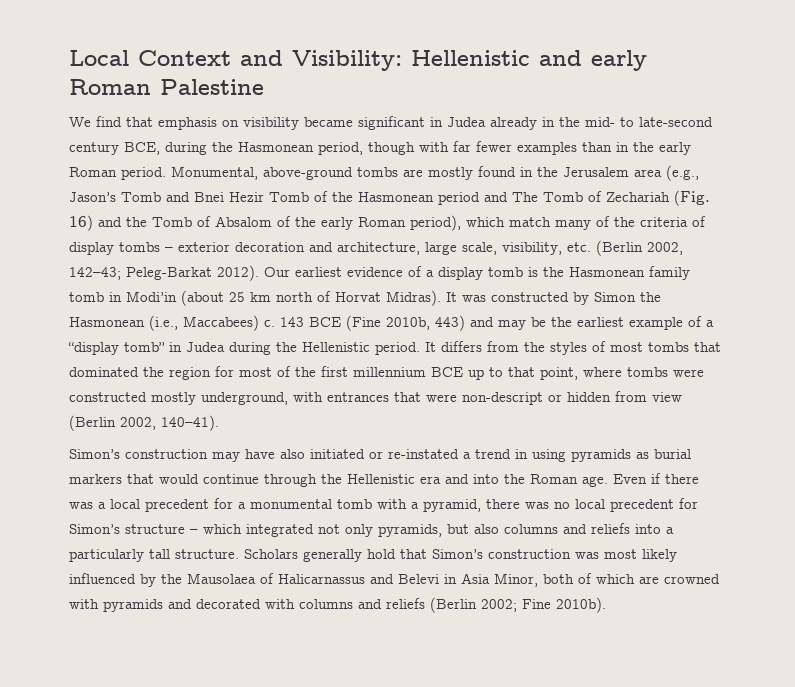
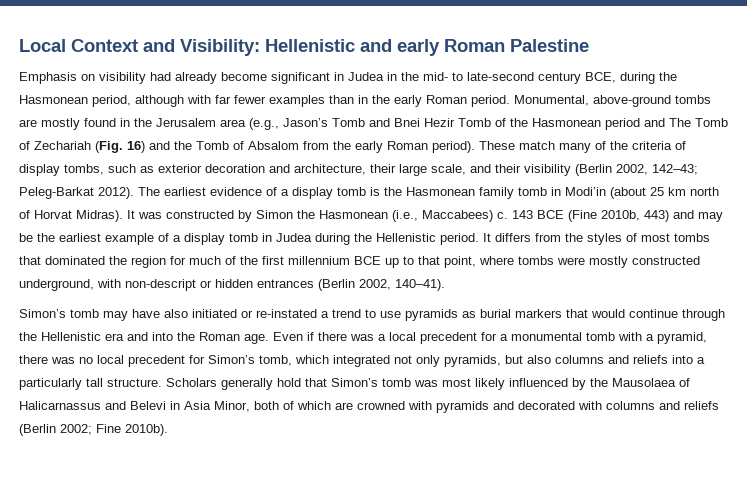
[69,116,353,130] We find that emphasis on visibility became -> [19,72,267,84] Emphasis on visibility had already become
[490,117,537,130] already -> (384, 76) none
[368,142,415,155] though -> [135,95,184,107] although
[277,215,505,231] of the early Roman period), which -> [303,141,515,153] from the early Roman period). These
[119,242,173,252] tombs – -> [64,164,154,175] tombs, such as
(420, 248) none -> [370,164,396,173] their
[502,242,591,255] visibility, etc. -> [470,164,571,176] and their visibility
[264,267,290,277] Our -> [138,187,160,196] The
[68,342,165,355] “display tomb” -> [184,233,258,245] display tomb
[239,367,272,377] most -> [189,256,221,265] much
[69,392,457,405] constructed mostly underground, with entrances that were -> [589,256,700,268] [19,279,121,291] mostly constructed underground, with
[615,391,682,402] from view -> [257,279,314,288] entrances
[125,449,208,459] construction -> [70,309,99,318] tomb
[515,449,566,462] in using -> [365,309,401,318] to use
[125,524,198,534] structure – -> [259,355,292,366] tomb,
[488,549,571,559] construction -> [382,378,411,387] tomb

